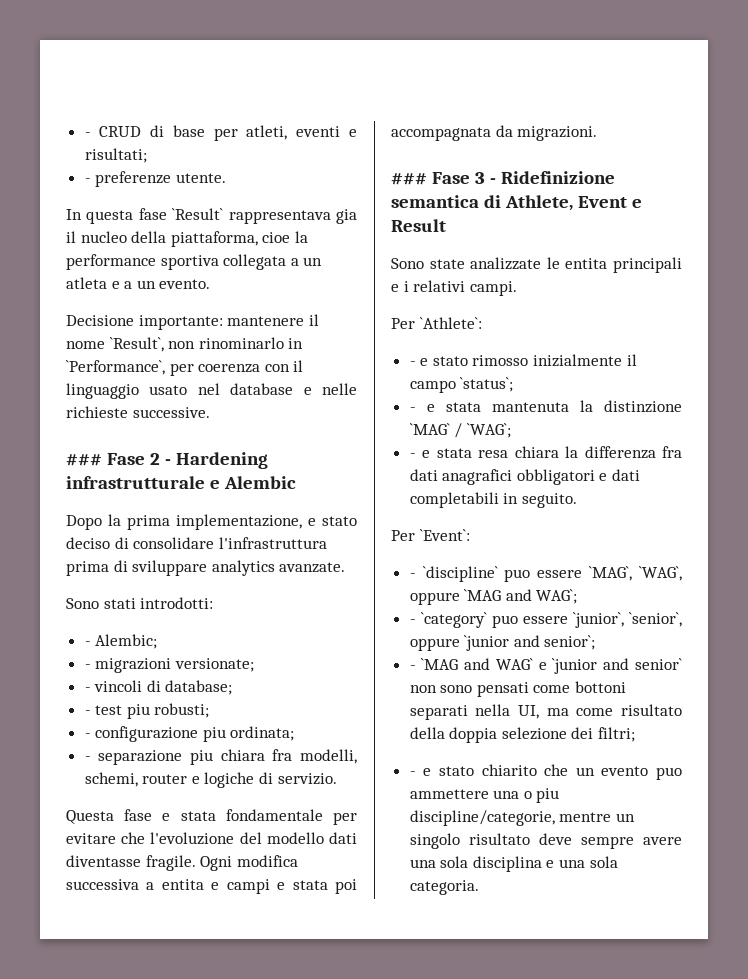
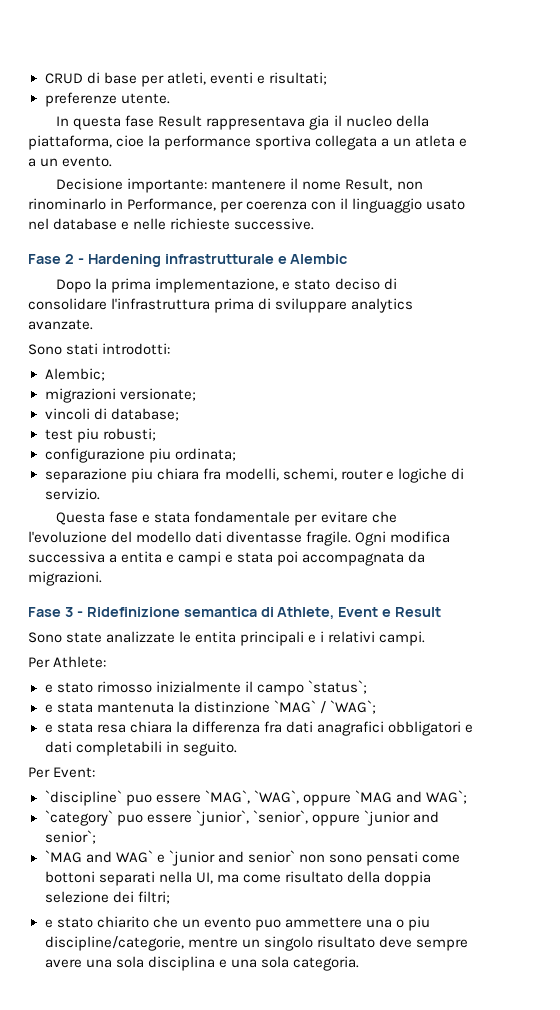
[84,132,91,137] - -> (44, 78) none
[84,178,91,183] - -> (327, 78) none
[172,208,224,220] `Result` -> [158,115,203,127] Result
[109,337,164,352] `Result`, -> [345,178,393,191] Result,
[66,360,165,375] `Performance`, -> [127,198,217,211] Performance,
[66,454,102,466] ### -> (315, 224) none
[84,641,91,646] - -> (171, 349) none
[84,664,91,669] - -> (105, 374) none
[84,687,91,692] - -> (196, 394) none
[84,710,91,715] - -> (179, 414) none
[84,733,91,738] - -> (156, 434) none
[84,756,91,761] - -> (236, 454) none
[391,173,427,185] ### -> (102, 578) none
[419,317,482,329] [409,361,416,366] `Athlete`: // - -> [53,656,107,668] Athlete: //
[409,407,416,412] - -> (367, 687) none
[409,453,416,458] - -> (376, 707) none
[419,529,470,541] [409,573,416,578] `Event`: // - -> [53,767,96,778] Event: //
[409,619,416,624] - -> (467, 797) none
[409,665,416,670] - -> (96, 837) none
[409,771,416,776] - -> (170, 897) none

